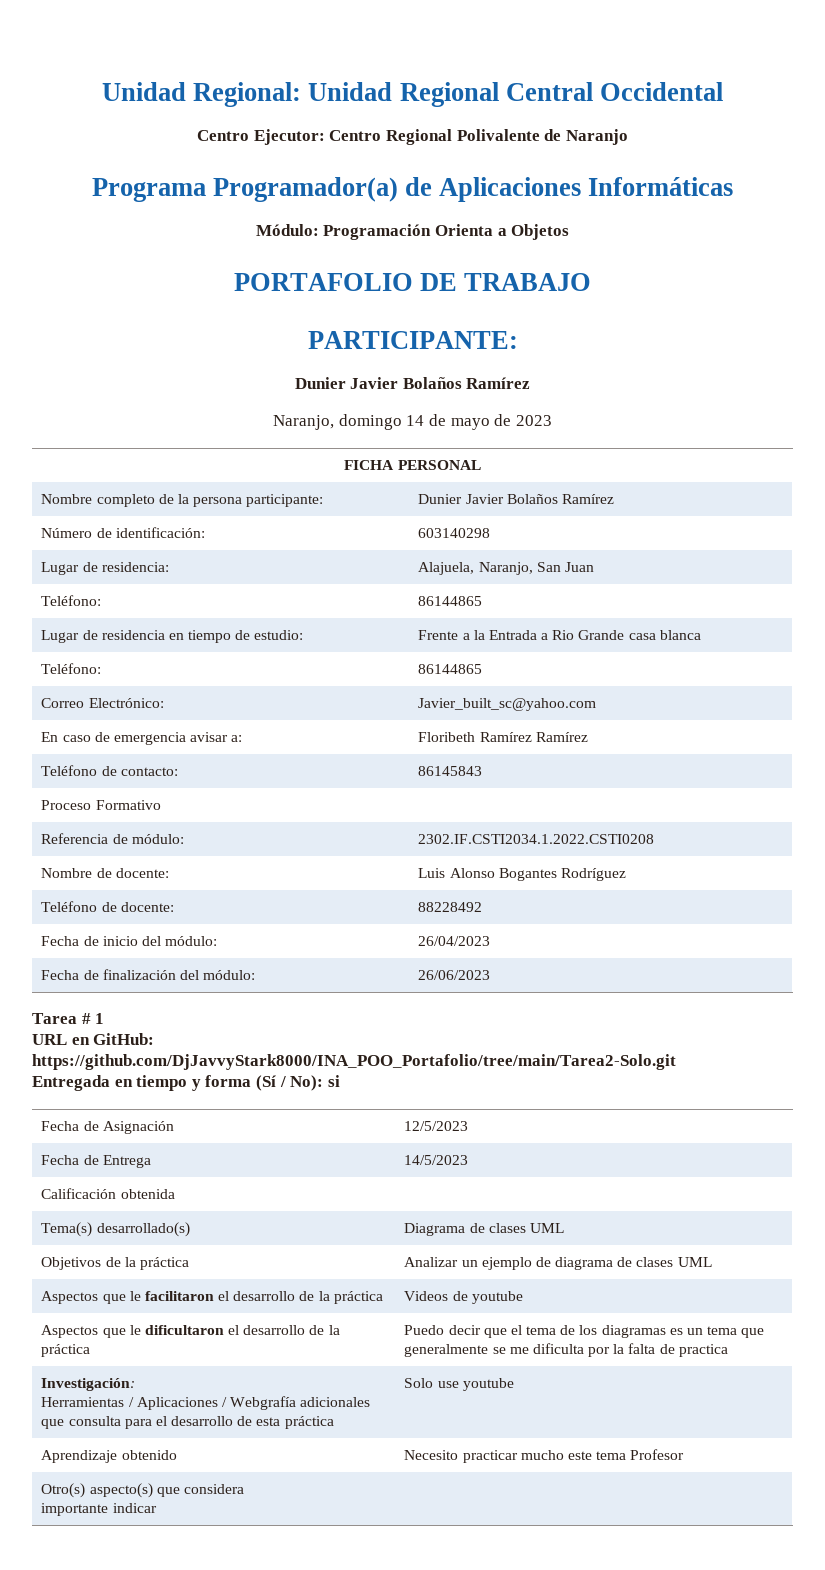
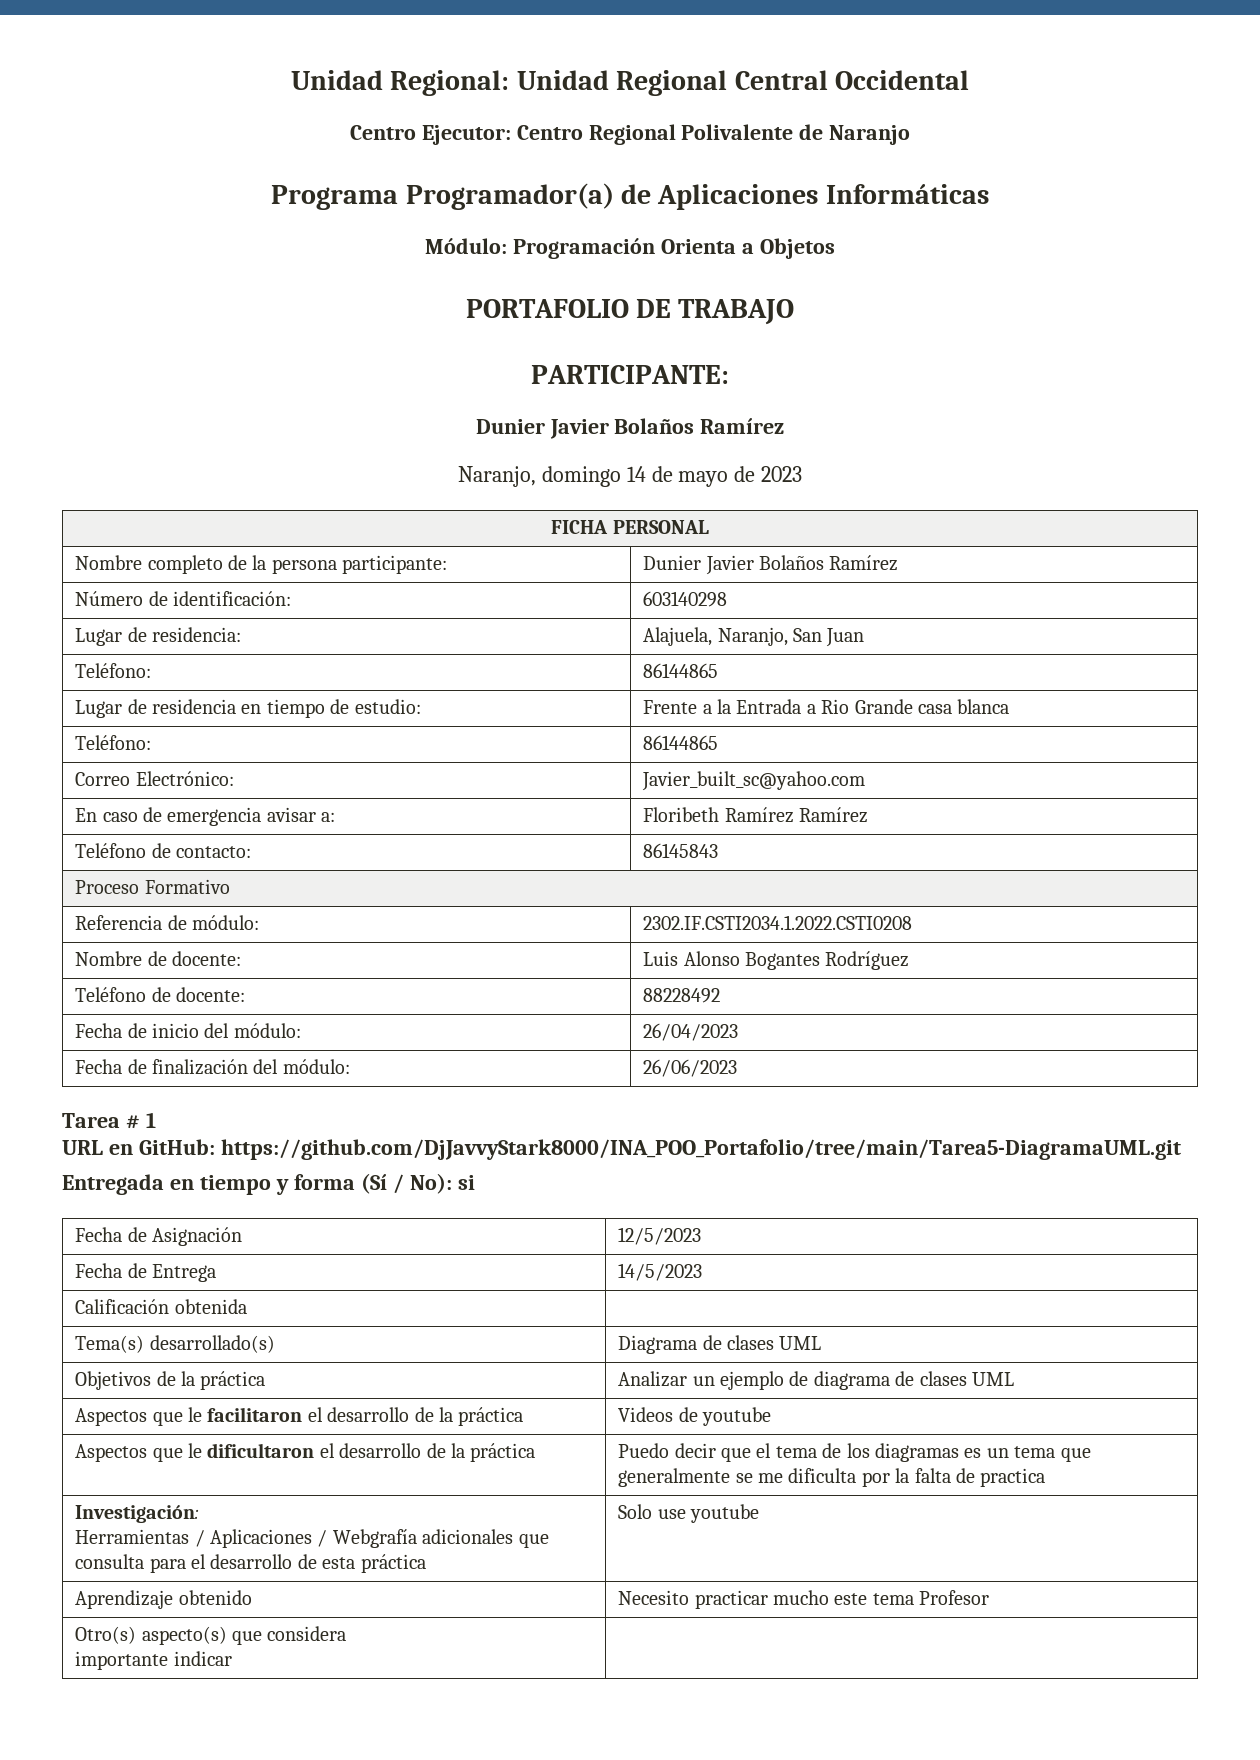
[32,1054,676,1070] https://github.com/DjJavvyStark8000/INA_POO_Portafolio/tree/main/Tarea2-Solo.git -> [220,1139,1181,1160] https://github.com/DjJavvyStark8000/INA_POO_Portafolio/tree/main/Tarea5-DiagramaUML.git

